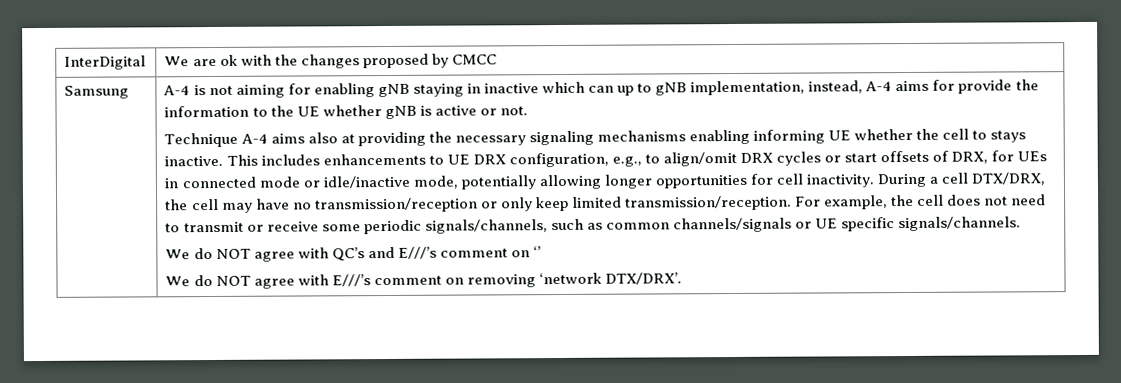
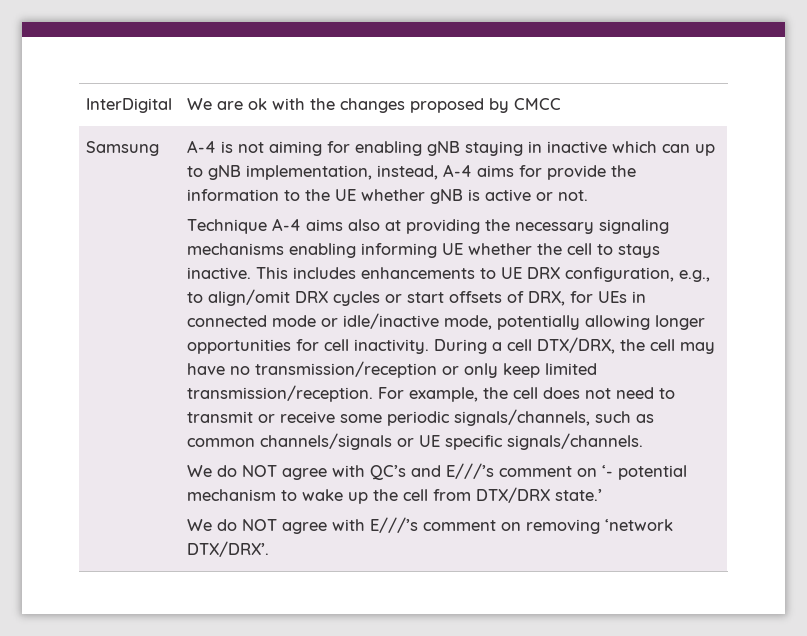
[532,246,541,258] ‘’ -> [602,465,688,480] [187,487,603,504] ‘- potential mechanism to wake up the cell from DTX/DRX state.’

